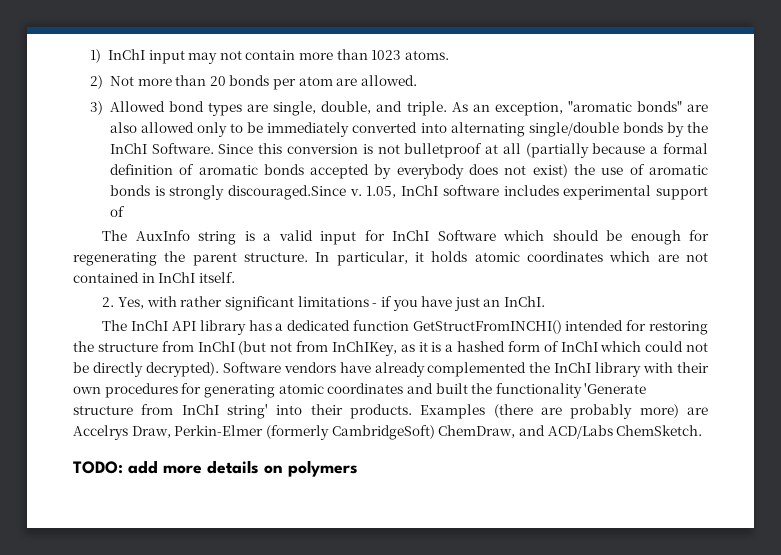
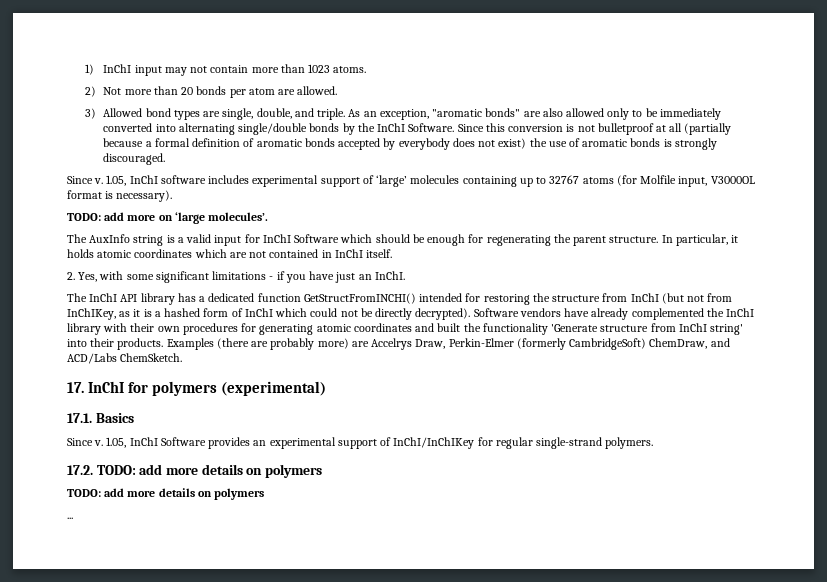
[228,185,347,200] discouraged.Since -> [103,153,166,165] [67,176,93,184] discouraged. // Since
(125, 211) none -> [376,175,755,187] [67,190,173,202] [67,212,269,224] ‘large’ molecules containing up to 32767 atoms (for Molfile input, V3000OL format is necessary). // TODO: add more on ‘large molecules’.
[180,296,223,307] rather -> [126,274,154,280] some
[73,460,358,477] TODO: add more details on polymers -> [67,381,327,396] [67,413,134,423] [67,437,654,449] [67,464,322,478] [67,488,265,500] [67,517,73,519] 17. InChI for polymers (experimental) // 17.1. Basics // Since v. 1.05, InChI Software provides an experimental support of InChI/InChIKey for regular single-strand polymers. // 17.2. TODO: add more details on polymers // TODO: add more details on polymers // ...

